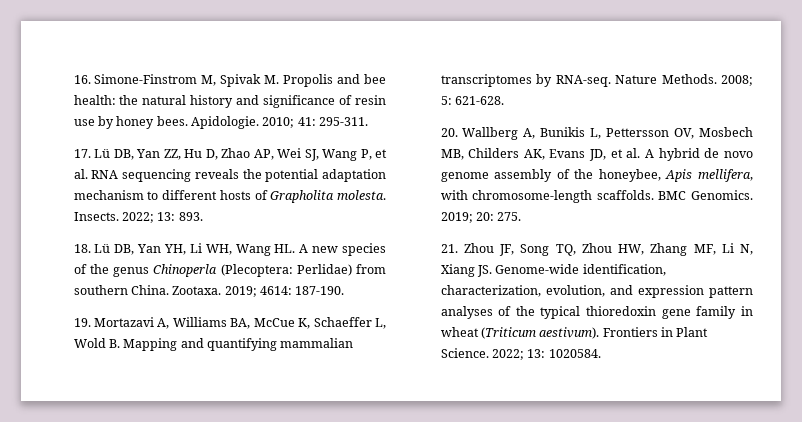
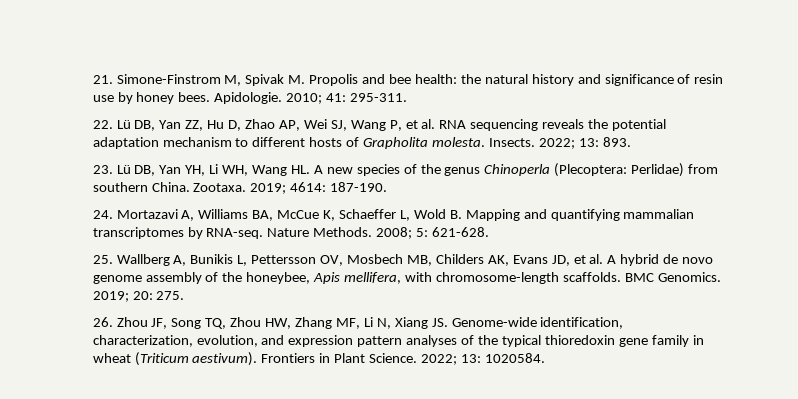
[73,75,91,84] 16. -> [92,75,113,84] 21.
[73,149,91,158] 17. -> [92,120,113,129] 22.
[73,244,91,253] 18. -> [92,165,113,174] 23.
[73,318,91,327] 19. -> [92,210,113,219] 24.
[440,128,458,137] 20. -> [92,255,113,264] 25.
[440,244,458,253] 21. -> [92,317,113,327] 26.

